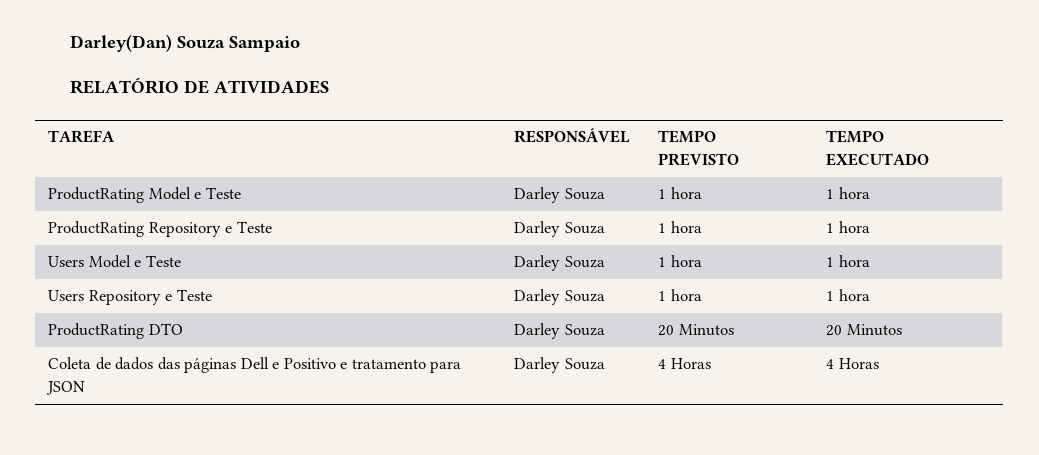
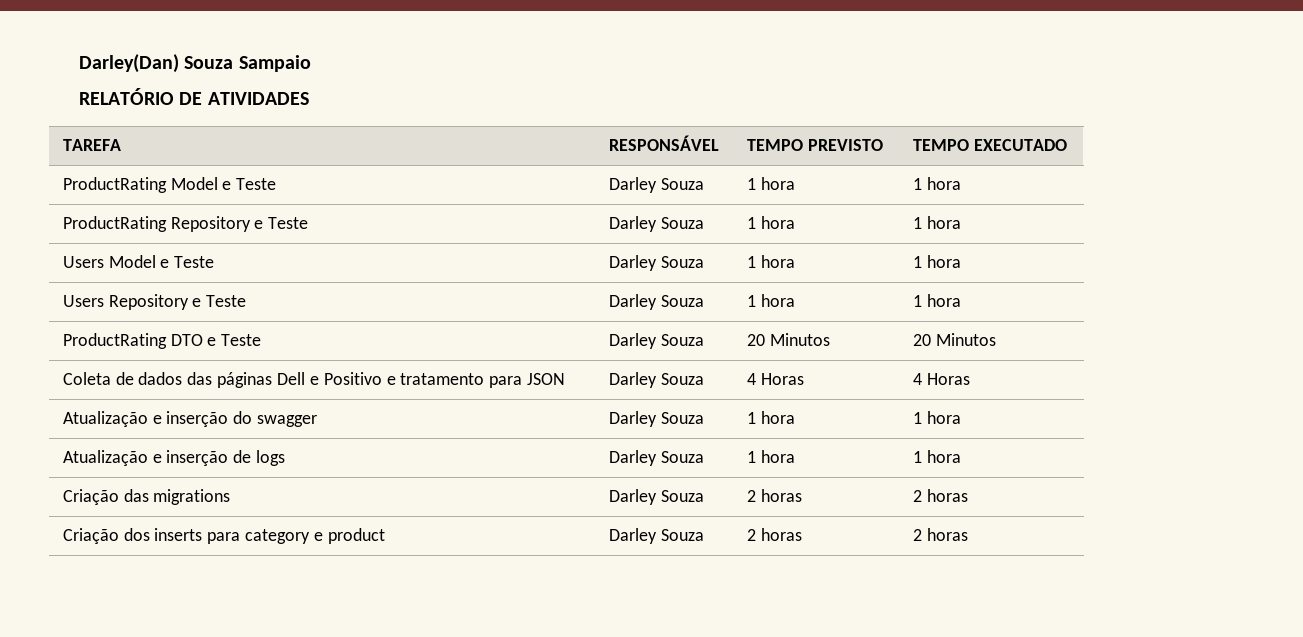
(183, 329) none -> [207,334,262,346] e Teste
(879, 363) none -> [62,411,318,427] [608,411,704,427] [746,411,795,424] [912,411,961,424] [62,450,286,466] [608,450,704,466] [746,450,795,463] [912,450,961,463] [62,489,231,505] [608,489,704,505] [746,489,802,502] [912,489,968,502] [62,528,385,544] [608,528,704,544] [746,528,802,541] [912,528,968,541] // Atualização e inserção do swagger | Darley Souza | 1 hora | 1 hora // Atualização e inserção de logs | Darley Souza | 1 hora | 1 hora // Criação das migrations | Darley Souza | 2 horas | 2 horas // Criação dos inserts para category e product | Darley Souza | 2 horas | 2 horas

